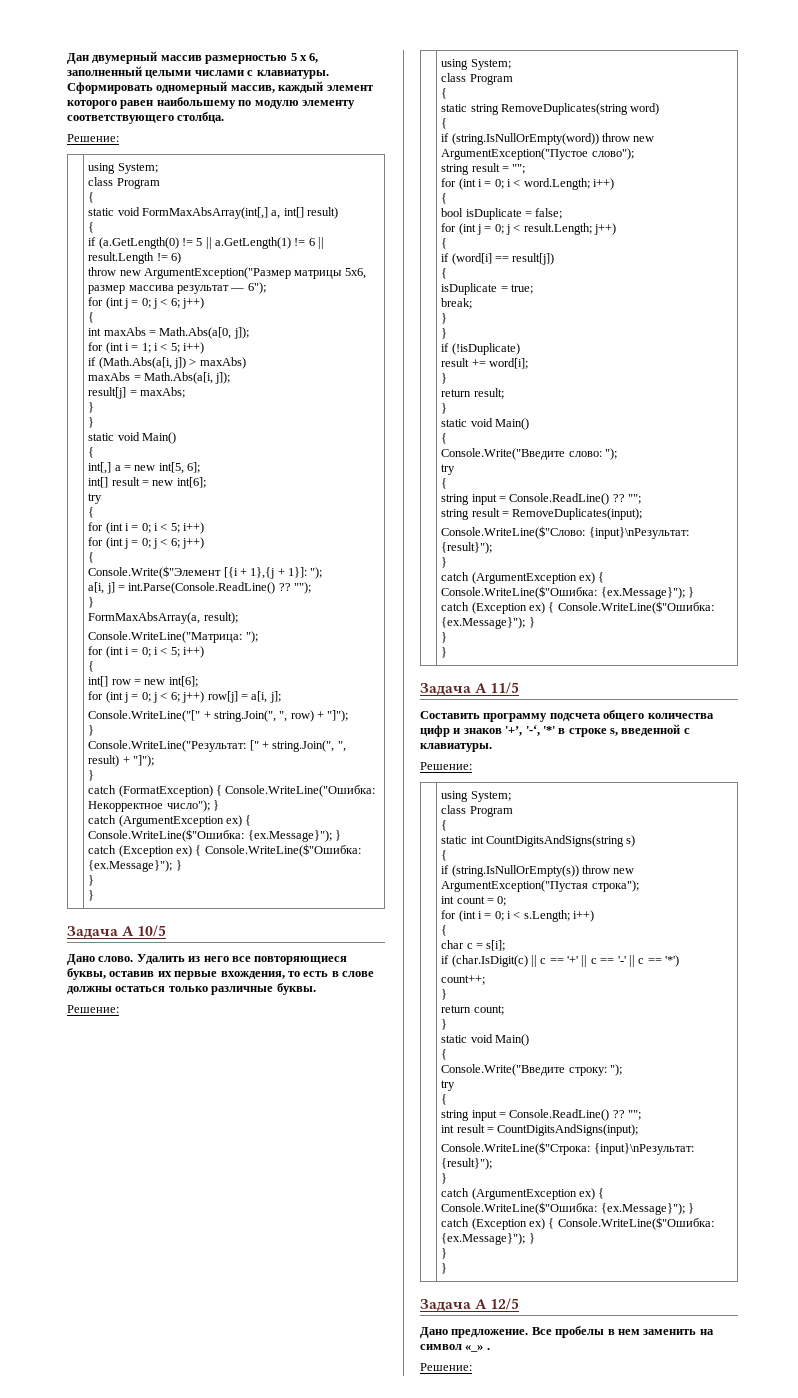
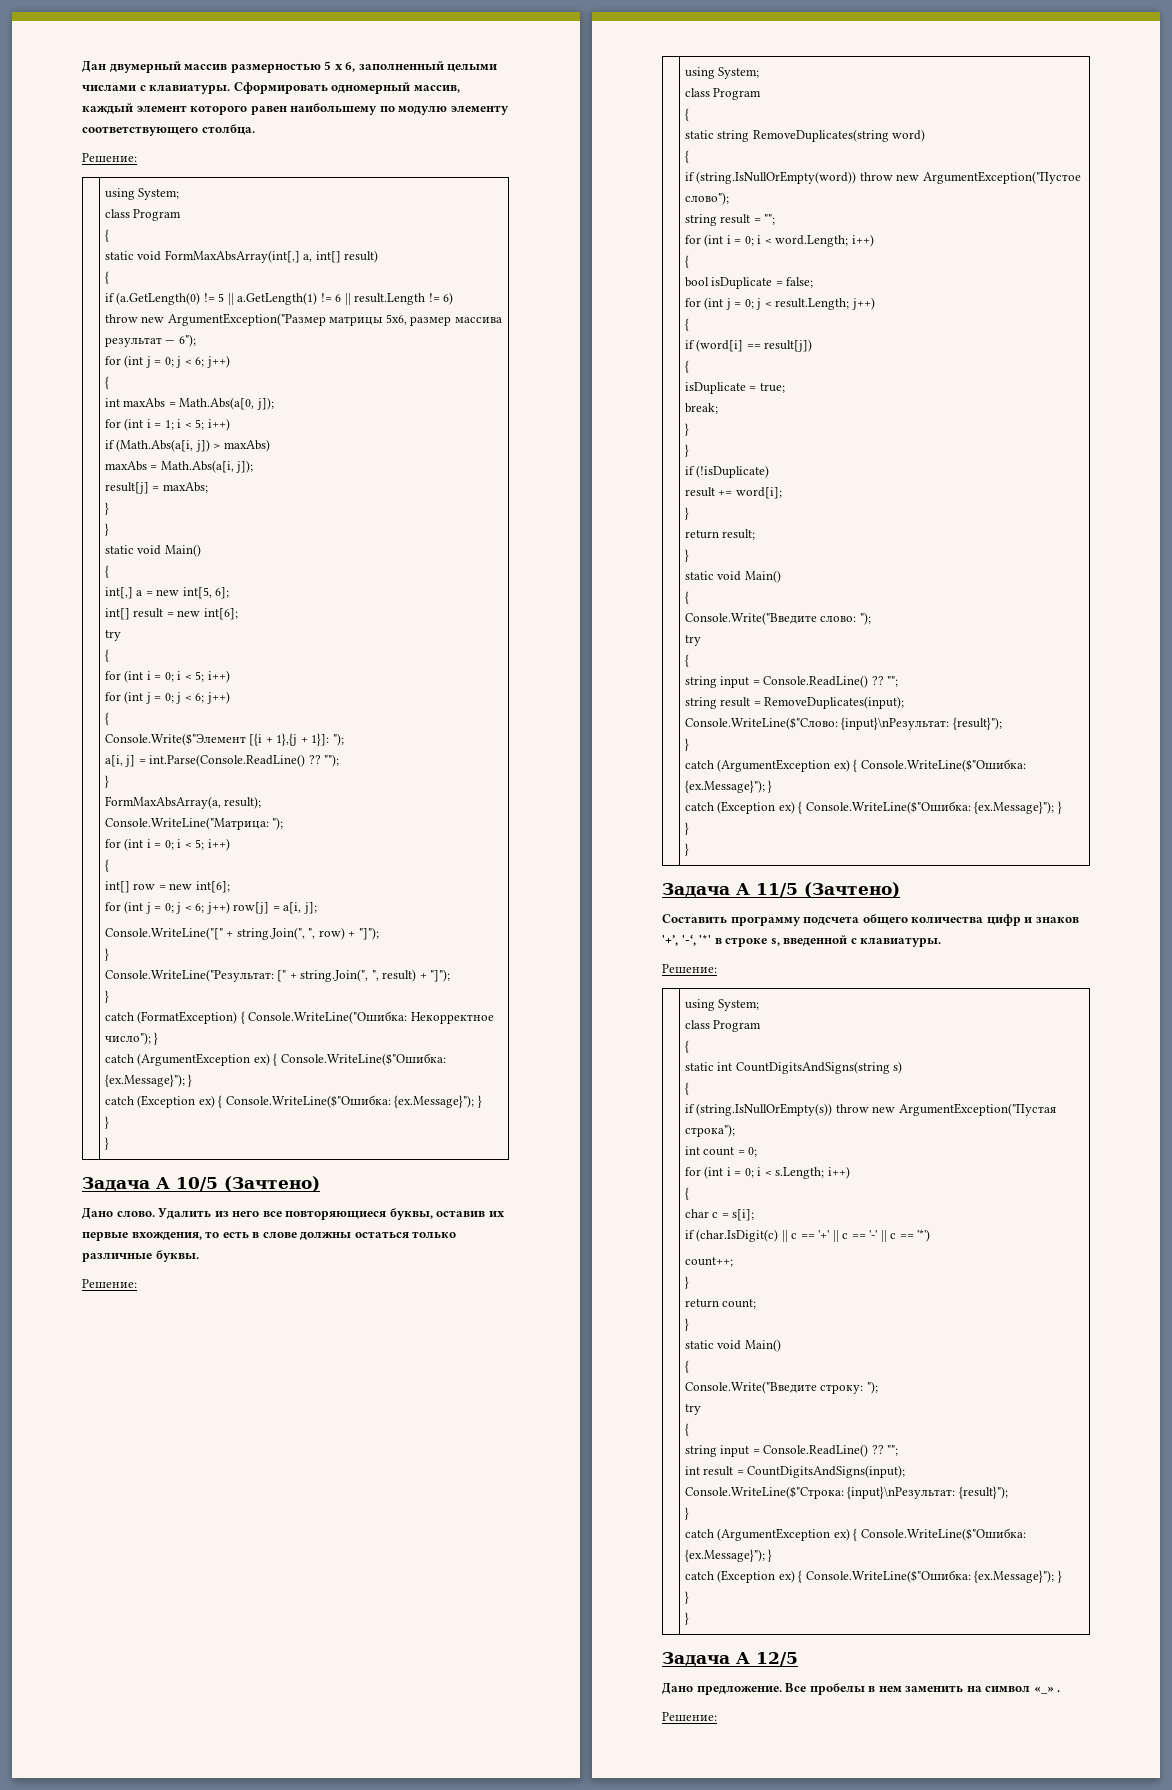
(167, 931) none -> [224,1176,320,1192] (Зачтено)
(520, 688) none -> [804,882,900,898] (Зачтено)

